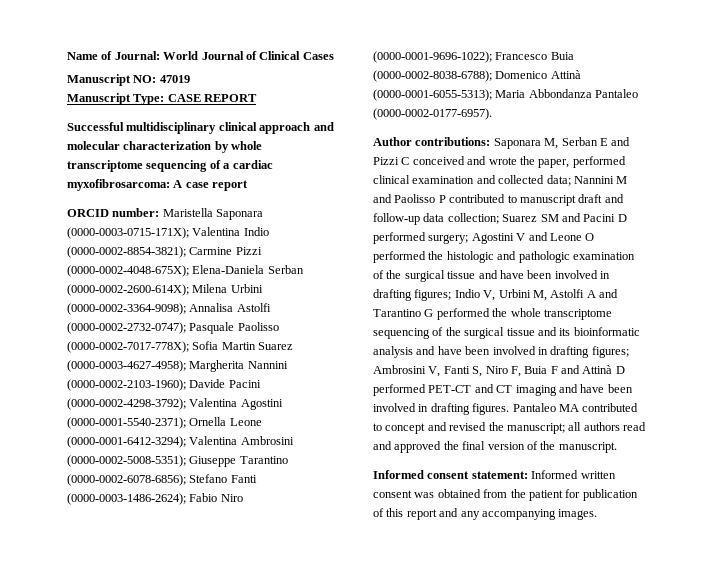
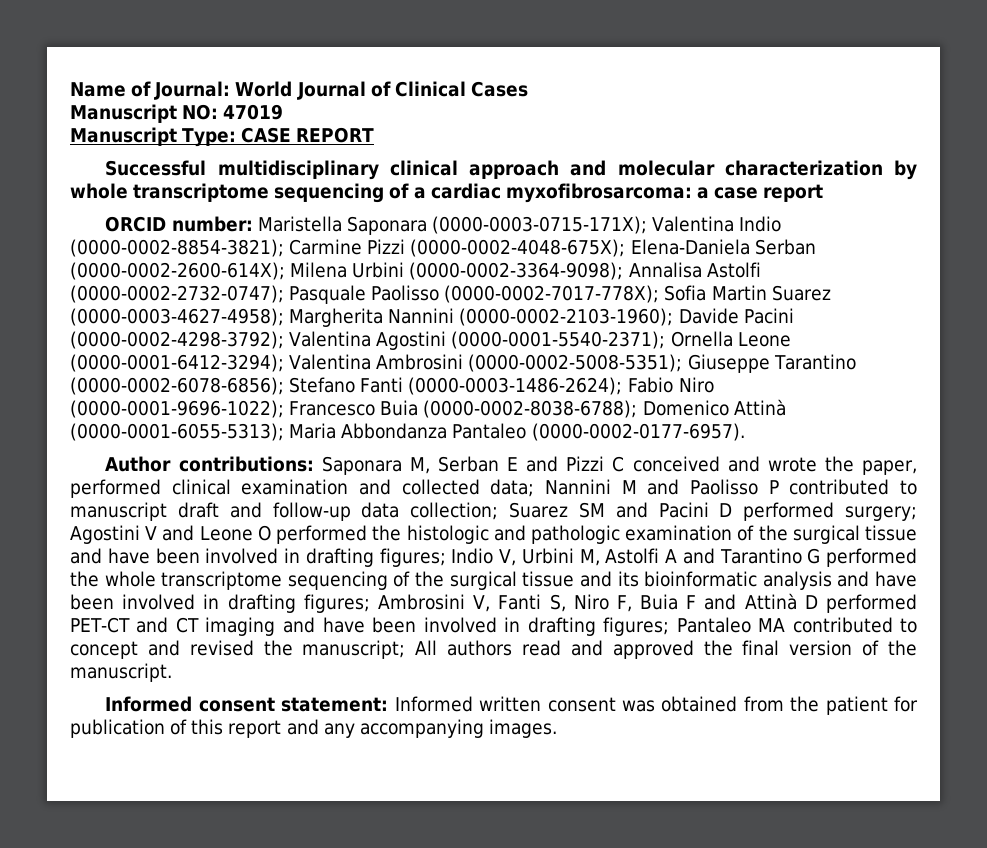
[173,180,183,188] A -> [696,187,709,199] a
[472,403,510,415] figures. -> [603,617,670,636] figures;
[568,422,582,431] all -> [415,640,438,655] All

